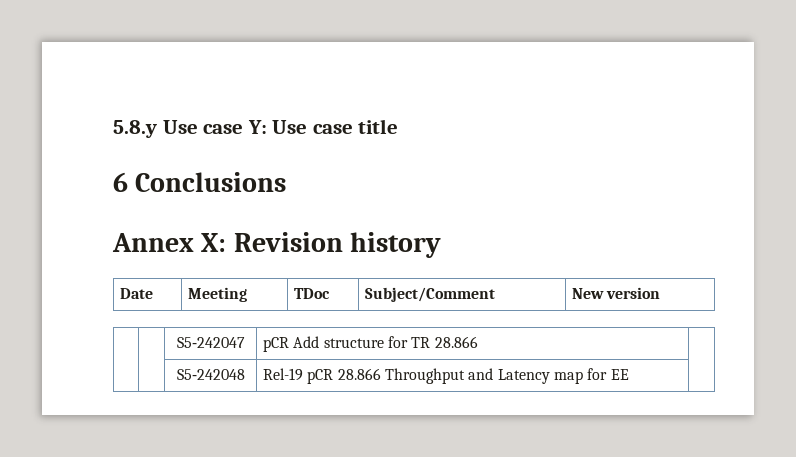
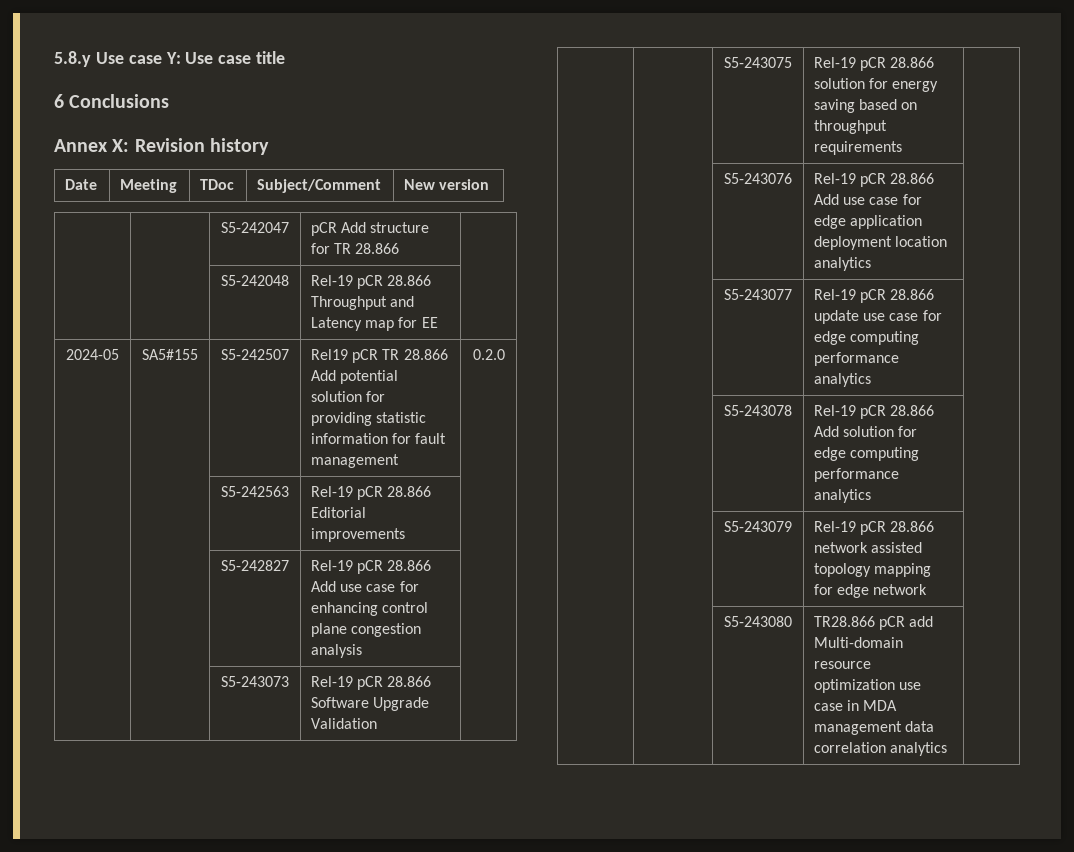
(629, 374) none -> [66,349,119,360] [142,349,198,360] [221,349,289,360] [311,349,448,363] [311,370,399,384] [311,391,386,402] [311,412,427,426] [311,433,447,444] [311,454,400,468] [472,349,505,360] [221,486,289,497] [311,486,432,500] [311,507,367,518] [311,528,406,542] [221,560,289,571] [311,560,432,574] [311,581,419,592] [311,602,429,616] [311,623,422,637] [311,644,363,658] [221,676,289,687] [311,676,432,690] [311,697,430,711] [311,718,378,729] [724,57,792,68] [814,57,935,71] [814,78,939,92] [814,99,918,113] [814,120,888,134] [814,141,903,155] [724,173,792,184] [814,173,935,187] [814,194,922,205] [814,215,923,229] [814,236,948,250] [814,257,872,271] [724,289,792,300] [814,289,935,303] [814,310,942,324] [814,331,920,345] [814,352,900,366] [814,373,872,387] [724,405,792,416] [814,405,935,419] [814,426,918,437] [814,447,920,461] [814,468,900,482] [814,489,872,503] [724,521,792,532] [814,521,935,535] [814,542,923,553] [814,563,932,577] [814,584,928,598] [724,616,792,627] [814,616,934,630] [814,637,904,648] [814,661,872,669] [814,679,922,693] [814,700,898,711] [814,721,935,735] [814,742,948,756] // 2024-05 | SA5#155 | S5‑242507 | Rel19 pCR TR 28.866 Add potential solution for providing statistic information for fault management | 0.2.0 // | | S5‑242563 | Rel-19 pCR 28.866 Editorial improvements | // | | S5‑242827 | Rel-19 pCR 28.866 Add use case for enhancing control plane congestion analysis | // | | S5‑243073 | Rel-19 pCR 28.866 Software Upgrade Validation | // | | S5‑243075 | Rel-19 pCR 28.866 solution for energy saving based on throughput requirements | // | | S5‑243076 | Rel-19 pCR 28.866 Add use case for edge application deployment location analytics | // | | S5‑243077 | Rel-19 pCR 28.866 update use case for edge computing performance analytics | // | | S5‑243078 | Rel-19 pCR 28.866 Add solution for edge computing performance analytics | // | | S5‑243079 | Rel-19 pCR 28.866 network assisted topology mapping for edge network | // | | S5‑243080 | TR28.866 pCR add Multi-domain resource optimization use case in MDA management data correlation analytics |

